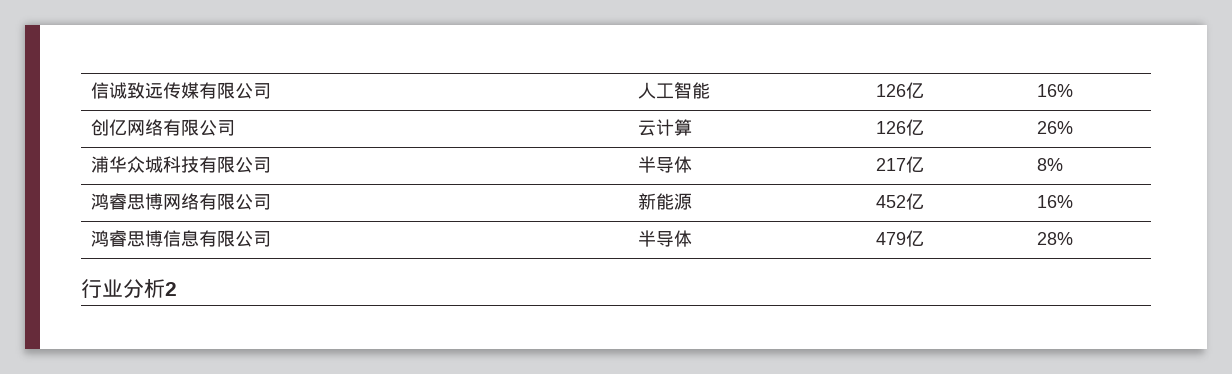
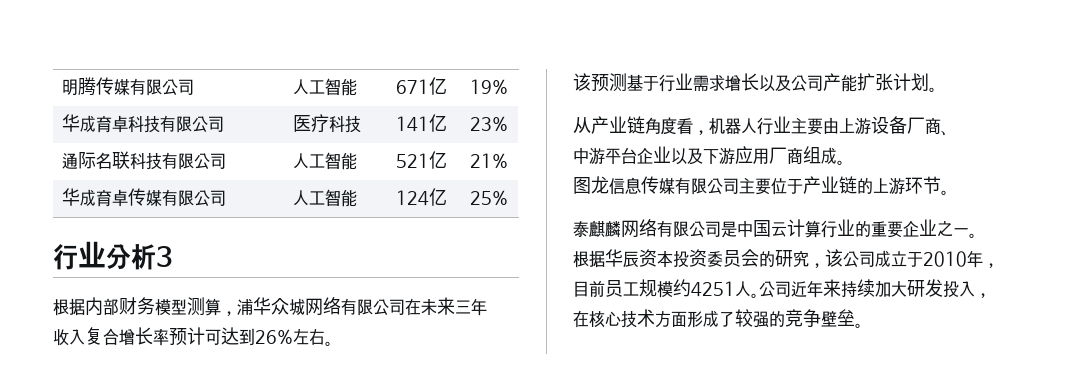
[91,82,272,99] [638,82,711,99] [876,82,925,99] [1037,84,1074,97] [91,119,236,136] [638,119,693,136] [876,119,925,136] [1037,121,1074,134] [91,156,272,173] [638,156,693,173] [876,156,925,173] [1037,158,1064,171] [91,193,272,210] [638,193,693,210] [876,193,925,210] [1037,195,1074,208] [91,230,272,247] [638,230,693,247] [876,230,925,247] [1037,232,1074,245] [81,279,177,298] 信诚致远传媒有限公司 | 人工智能 | 126亿 | 16% // 创亿网络有限公司 | 云计算 | 126亿 | 26% // 浦华众城科技有限公司 | 半导体 | 217亿 | 8% // 鸿睿思博网络有限公司 | 新能源 | 452亿 | 16% // 鸿睿思博信息有限公司 | 半导体 | 479亿 | 28% // 行业分析2 -> [61,77,194,96] [292,78,357,96] [395,77,447,95] [469,79,508,94] [61,114,224,133] [292,114,361,133] [395,114,447,132] [469,116,508,131] [61,151,226,170] [292,152,357,170] [395,151,447,169] [469,153,508,168] [61,188,226,207] [292,189,357,207] [395,188,447,206] [469,190,508,205] [53,241,172,270] [53,297,487,316] [53,327,333,346] [573,73,937,92] [573,116,949,136] [573,146,845,165] [573,176,949,195] [573,219,977,238] [573,249,999,268] [573,279,991,298] [573,309,863,328] 明腾传媒有限公司 | 人工智能 | 671亿 | 19% // 华成育卓科技有限公司 | 医疗科技 | 141亿 | 23% // 通际名联科技有限公司 | 人工智能 | 521亿 | 21% // 华成育卓传媒有限公司 | 人工智能 | 124亿 | 25% // 行业分析3 // 根据内部财务模型测算，浦华众城网络有限公司在未来三年 // 收入复合增长率预计可达到26%左右。 // 该预测基于行业需求增长以及公司产能扩张计划。 // 从产业链角度看，机器人行业主要由上游设备厂商、 // 中游平台企业以及下游应用厂商组成。 // 图龙信息传媒有限公司主要位于产业链的上游环节。 // 泰麒麟网络有限公司是中国云计算行业的重要企业之一。 // 根据华辰资本投资委员会的研究，该公司成立于2010年， // 目前员工规模约4251人。公司近年来持续加大研发投入， // 在核心技术方面形成了较强的竞争壁垒。

